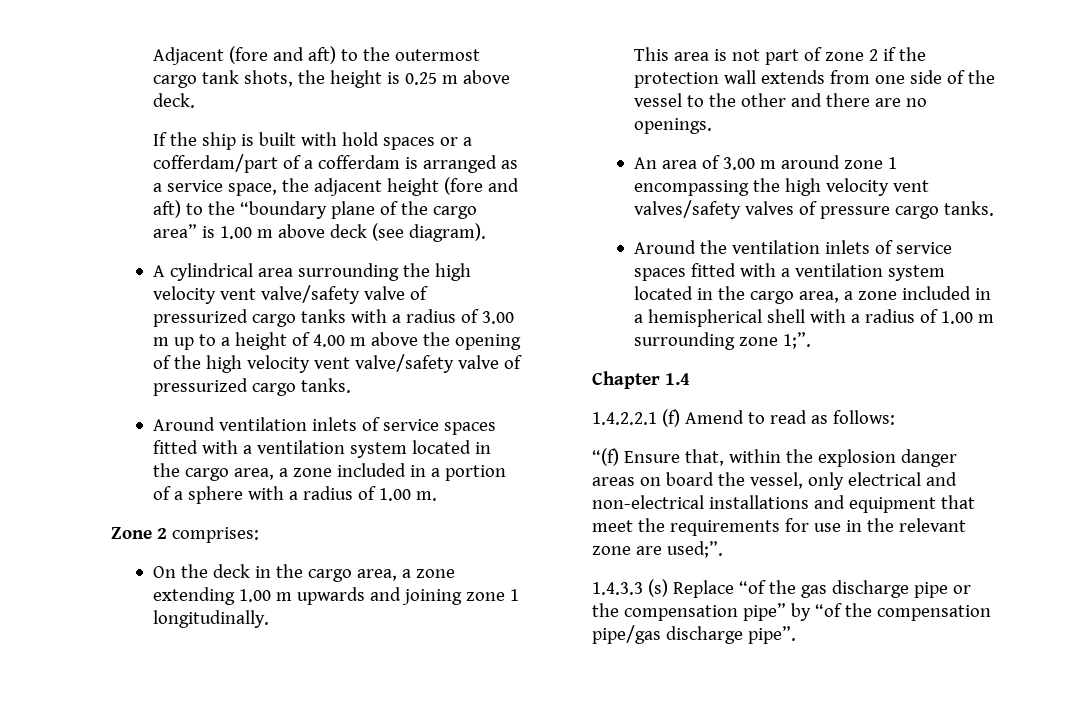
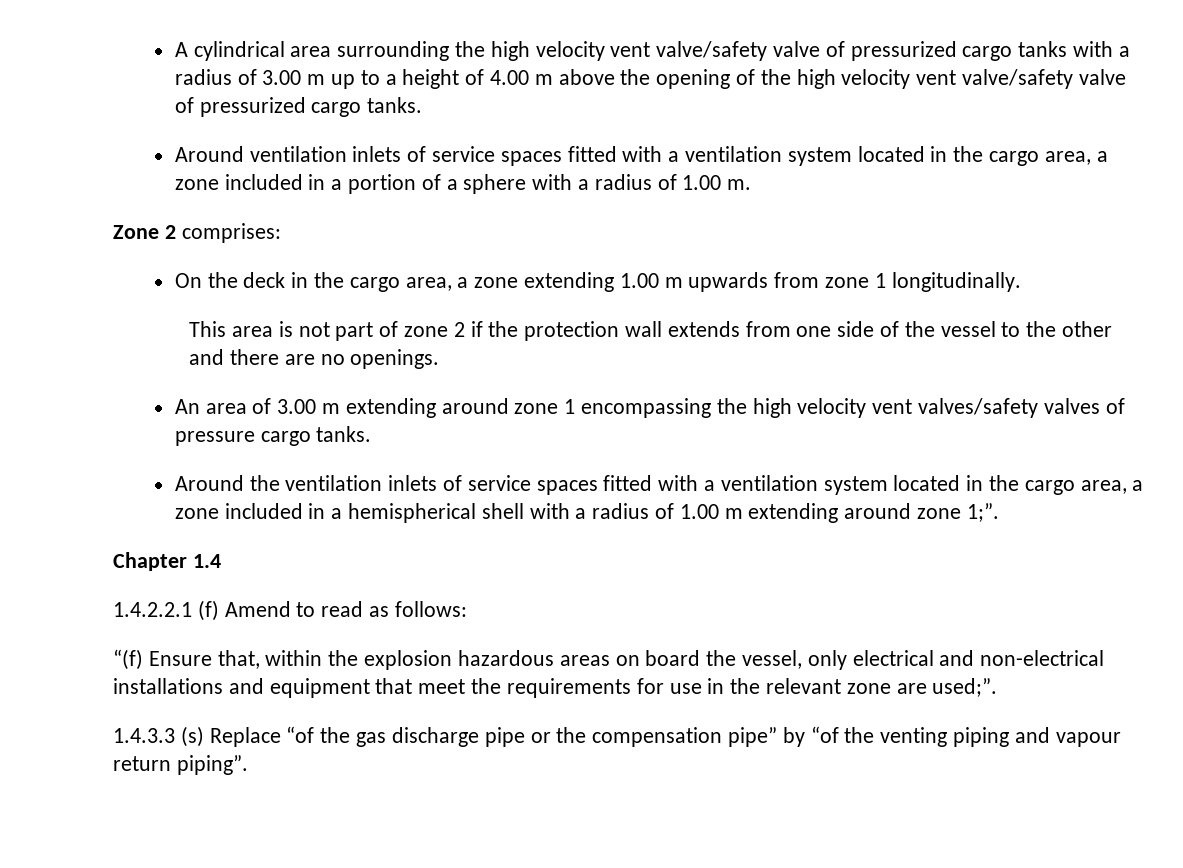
[152,46,480,65] [152,70,510,88] [152,93,195,108] [152,132,472,150] [152,154,518,173] [152,177,519,196] [152,200,477,219] [152,223,486,242] Adjacent (fore and aft) to the outermost cargo tank shots, the height is 0.25 m above deck. // If the ship is built with hold spaces or a cofferdam/part of a cofferdam is arranged as a service space, the adjacent height (fore and aft) to the “boundary plane of the cargo area” is 1.00 m above deck (see diagram). // -> (174, 49) none
[369,587,462,605] and joining -> [774,272,820,288] from
(776, 164) none -> [345,398,436,418] extending
[633,332,735,350] surrounding -> [748,503,912,523] extending around
[901,449,958,467] danger -> [457,650,554,666] hazardous
[877,605,992,621] [592,625,797,644] compensation pipe/gas discharge pipe”. -> [880,727,1121,747] [113,755,248,775] venting piping and vapour return piping”.

